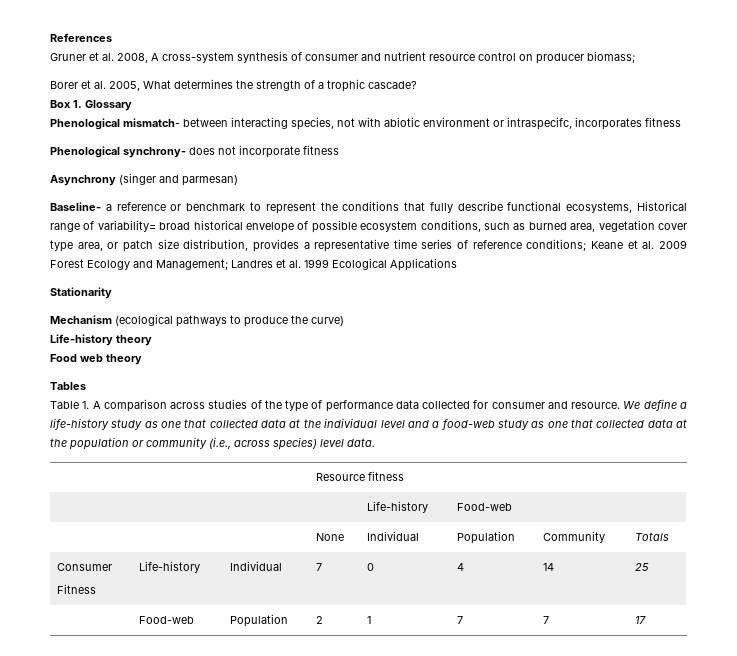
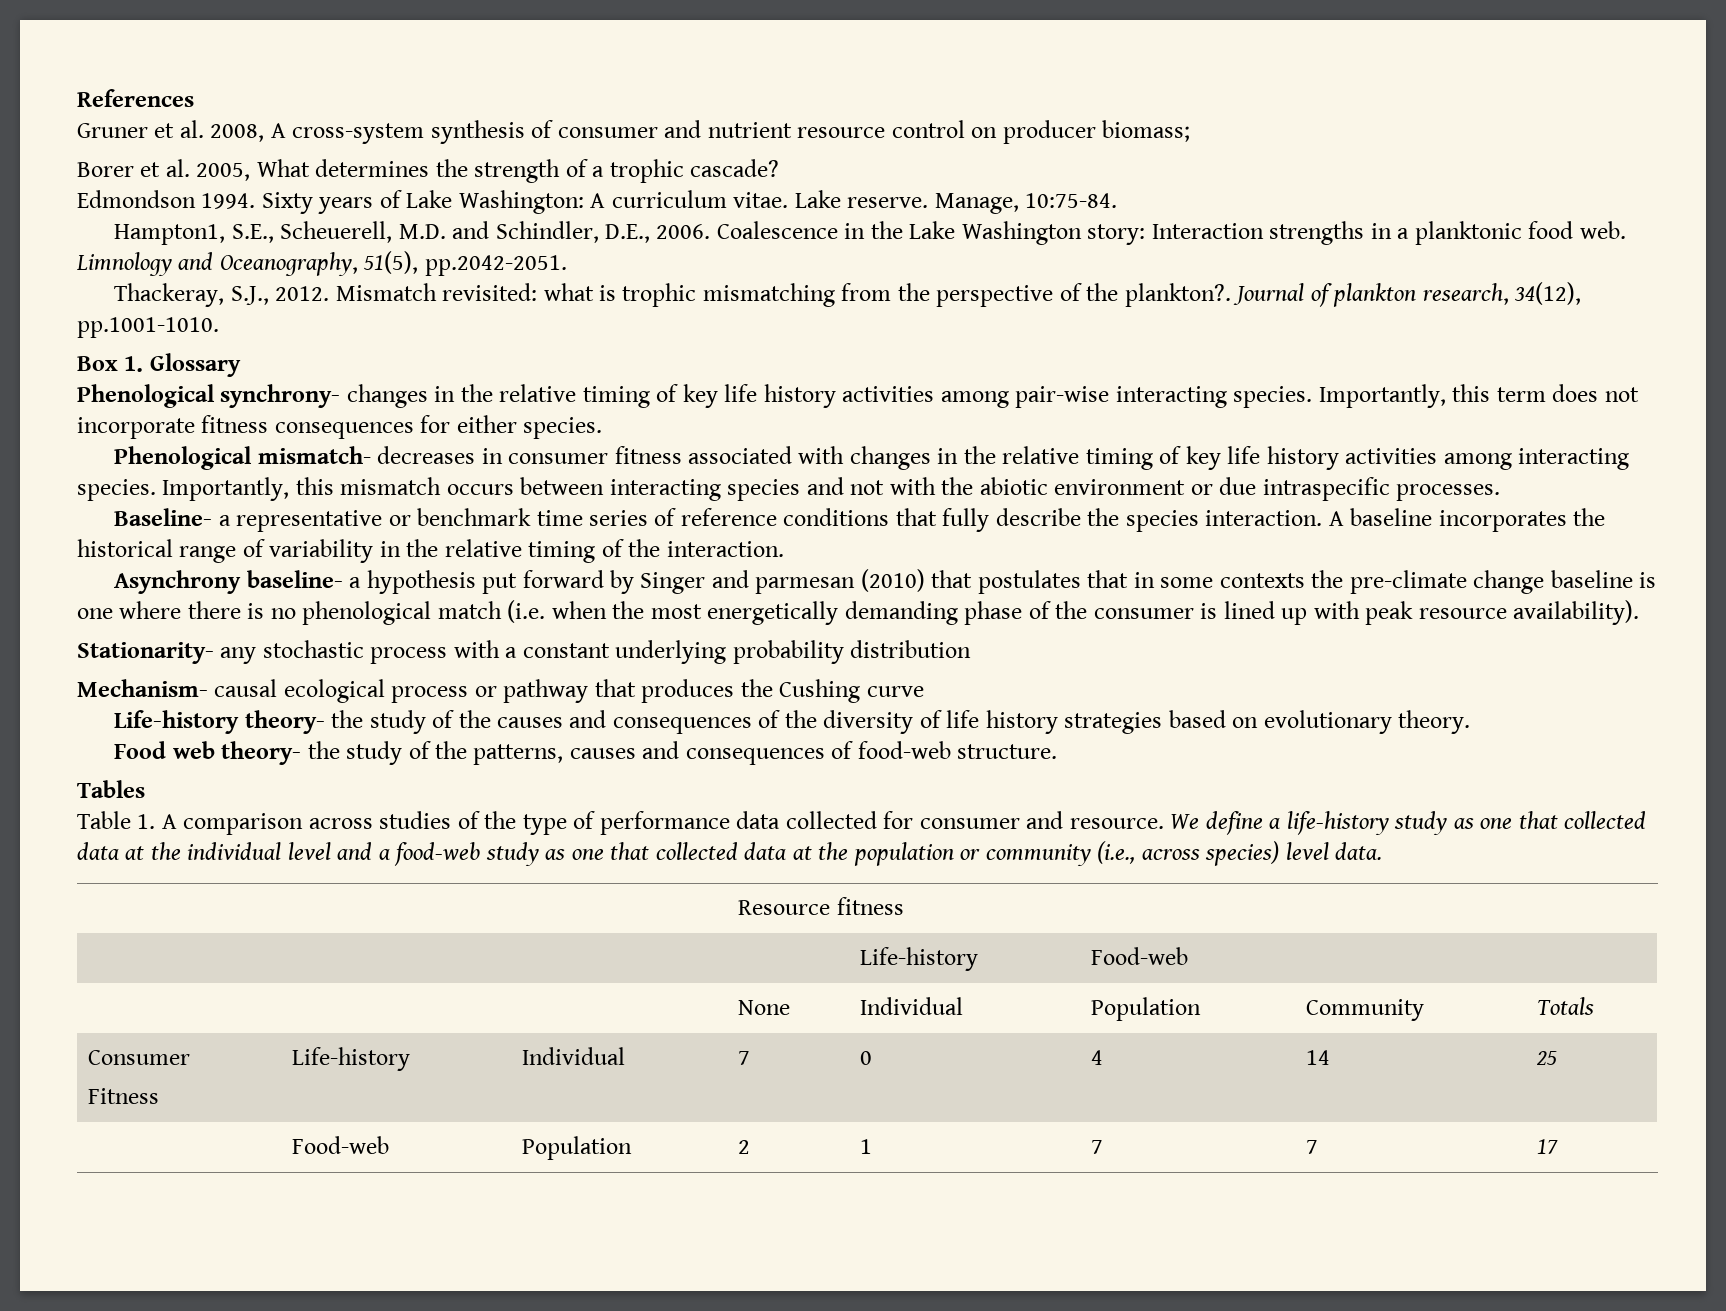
[50,100,132,111] [50,117,681,130] [50,145,339,158] [50,173,238,186] Box 1. Glossary // Phenological mismatch- between interacting species, not with abiotic environment or intraspecifc, incorporates fitness // Phenological synchrony- does not incorporate fitness // Asynchrony (singer and parmesan) -> [77,190,1118,214] [114,221,1626,245] [76,251,567,276] [114,282,1582,307] [77,317,219,338] [77,353,241,377] [77,384,1639,408] [77,415,603,439] [114,446,1630,470] [77,477,1501,501] Edmondson 1994. Sixty years of Lake Washington: A curriculum vitae. Lake reserve. Manage, 10:75-84. // Hampton1, S.E., Scheuerell, M.D. and Schindler, D.E., 2006. Coalescence in the Lake Washington story: Interaction strengths in a planktonic food web. Limnology and Oceanography, 51(5), pp.2042-2051. // Thackeray, S.J., 2012. Mismatch revisited: what is trophic mismatching from the perspective of the plankton?. Journal of plankton research, 34(12), pp.1001-1010. // Box 1. Glossary // Phenological synchrony- changes in the relative timing of key life history activities among pair-wise interacting species. Importantly, this term does not incorporate fitness consequences for either species. // Phenological mismatch- decreases in consumer fitness associated with changes in the relative timing of key life history activities among interacting species. Importantly, this mismatch occurs between interacting species and not with the abiotic environment or due intraspecific processes.
[116,202,166,211] reference -> [236,510,383,532] representative
[249,201,687,214] [50,220,687,233] [50,239,687,252] [50,258,457,271] [50,287,112,299] [50,314,344,327] [50,334,152,346] [50,354,142,365] to represent the conditions that fully describe functional ecosystems, Historical range of variability= broad historical envelope of possible ecosystem conditions, such as burned area, vegetation cover type area, or patch size distribution, provides a representative time series of reference conditions; Keane et al. 2009 Forest Ecology and Management; Landres et al. 1999 Ecological Applications // Stationarity // Mechanism (ecological pathways to produce the curve) // Life-history theory // Food web theory -> [536,508,1606,532] [77,539,784,563] [114,569,1657,594] [77,600,1640,625] [77,640,972,664] [77,679,924,703] [114,710,1471,734] [114,741,1058,765] time series of reference conditions that fully describe the species interaction. A baseline incorporates the historical range of variability in the relative timing of the interaction. // Asynchrony baseline- a hypothesis put forward by Singer and parmesan (2010) that postulates that in some contexts the pre-climate change baseline is one where there is no phenological match (i.e. when the most energetically demanding phase of the consumer is lined up with peak resource availability). // Stationarity- any stochastic process with a constant underlying probability distribution // Mechanism- causal ecological process or pathway that produces the Cushing curve // Life-history theory- the study of the causes and consequences of the diversity of life history strategies based on evolutionary theory. // Food web theory- the study of the patterns, causes and consequences of food-web structure.

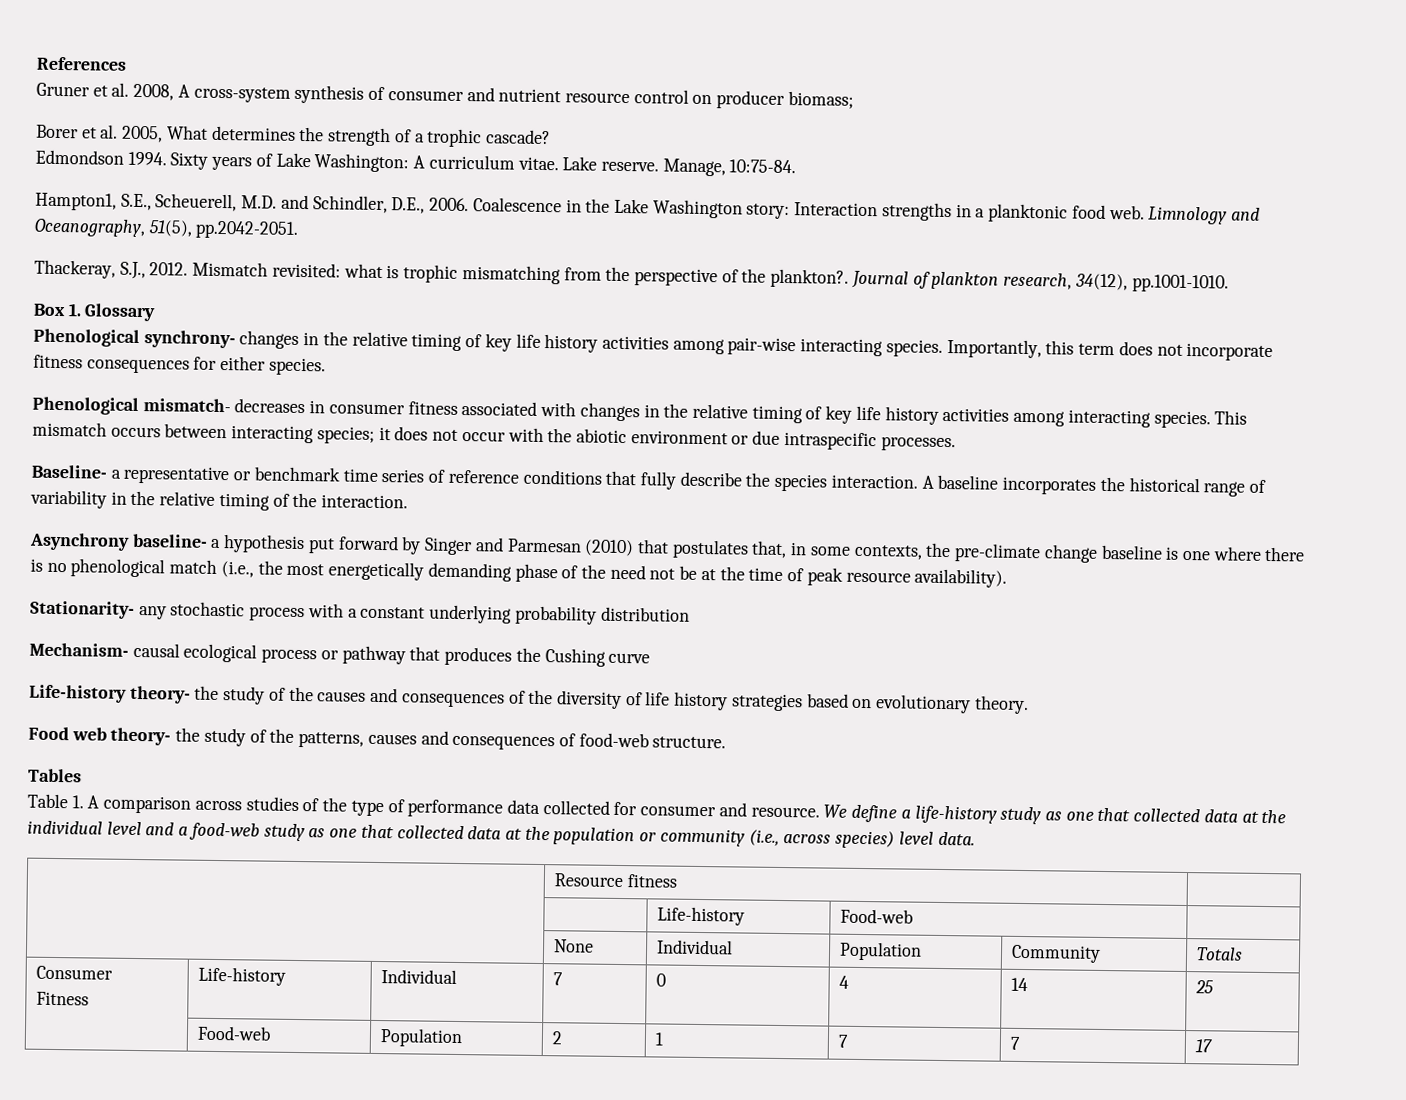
[162,477,334,501] Importantly, this -> [1214,410,1248,425] This
[727,477,885,501] species and not -> [316,426,506,444] species; it does not occur
[755,577,856,594] parmesan -> [506,538,582,553] Parmesan
[1087,570,1129,588] that -> [751,540,788,559] that,
[1219,573,1305,588] contexts -> [853,544,923,560] contexts,
[507,600,607,623] (i.e. when -> [220,561,254,578] (i.e.,
[1093,601,1360,625] consumer is lined up with -> [609,564,805,582] need not be at the time of

